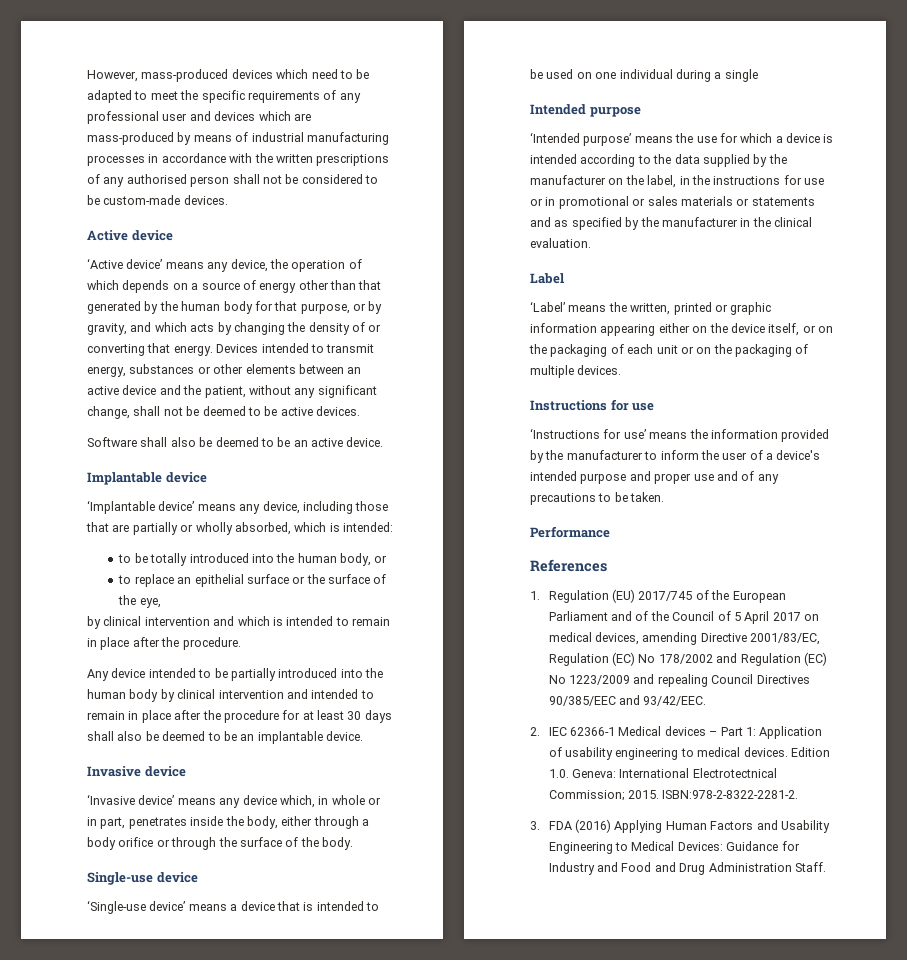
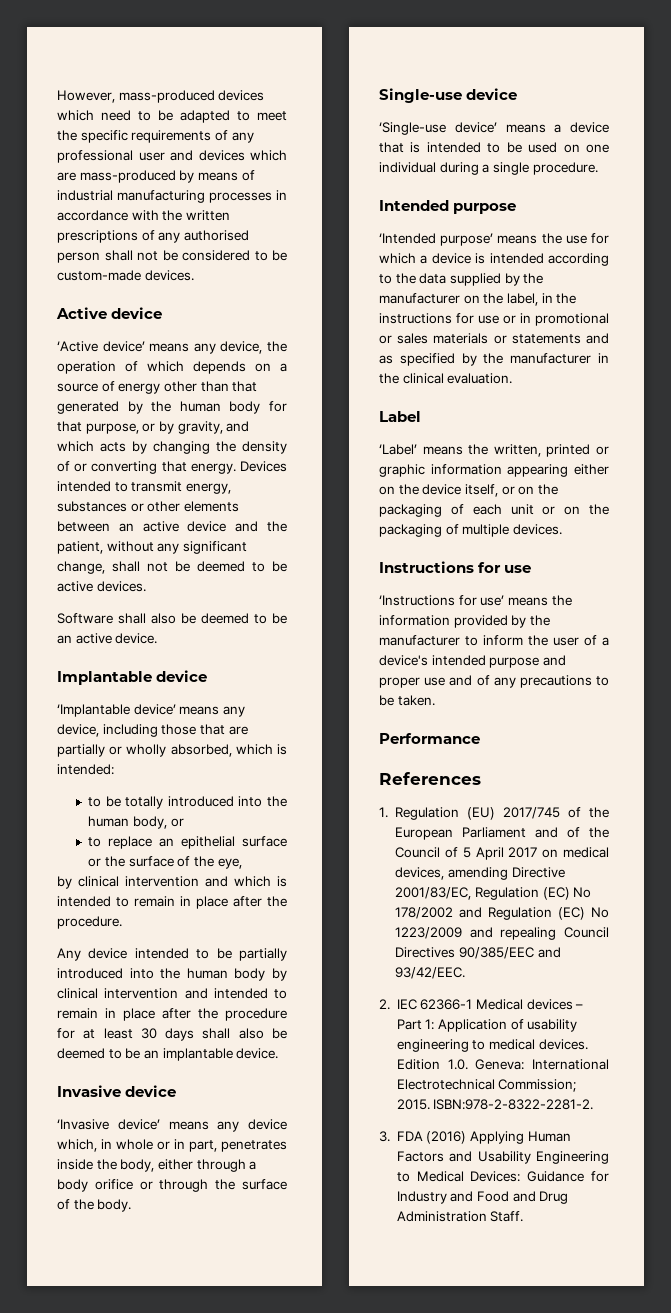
(758, 75) none -> [532,162,598,175] procedure.
[692,768,777,778] Electrotectnical -> [396,1079,495,1090] Electrotechnical

